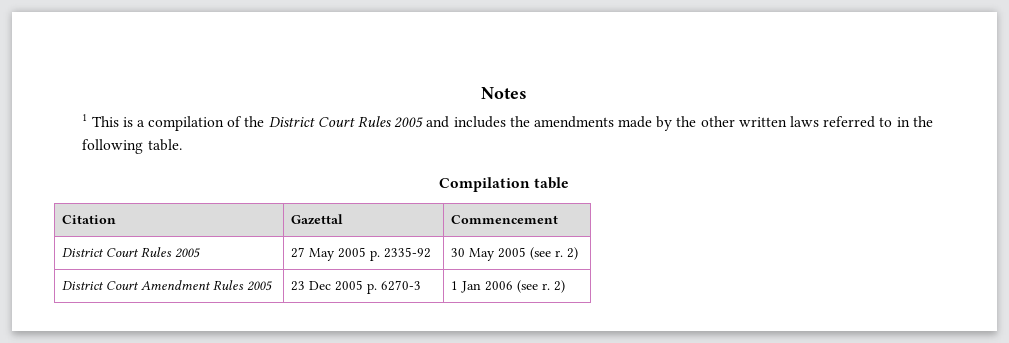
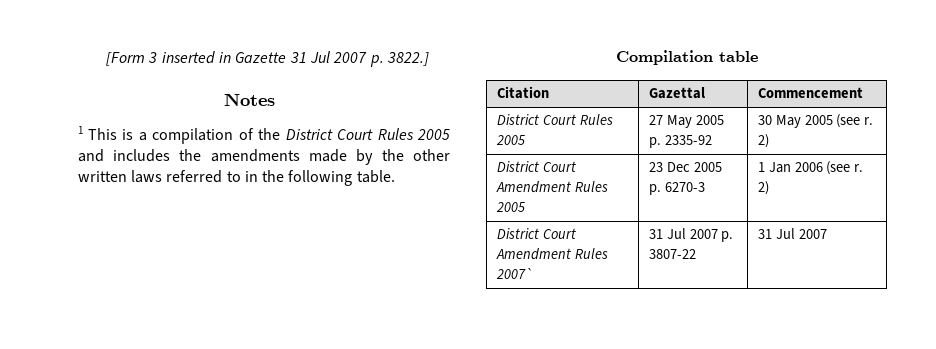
(481, 93) none -> [106,51,430,67] [Form 3 inserted in Gazette 31 Jul 2007 p. 3822.] //
(565, 286) none -> [496,228,576,239] [495,248,608,260] [495,268,533,279] [648,228,734,242] [648,249,696,259] [757,228,827,239] // District Court Amendment Rules 2007` | 31 Jul 2007 p. 3807-22 | 31 Jul 2007

